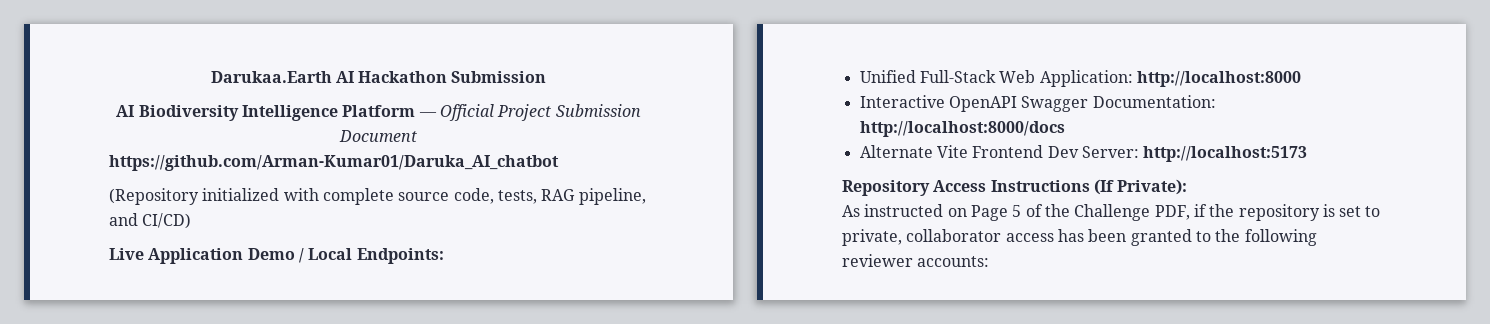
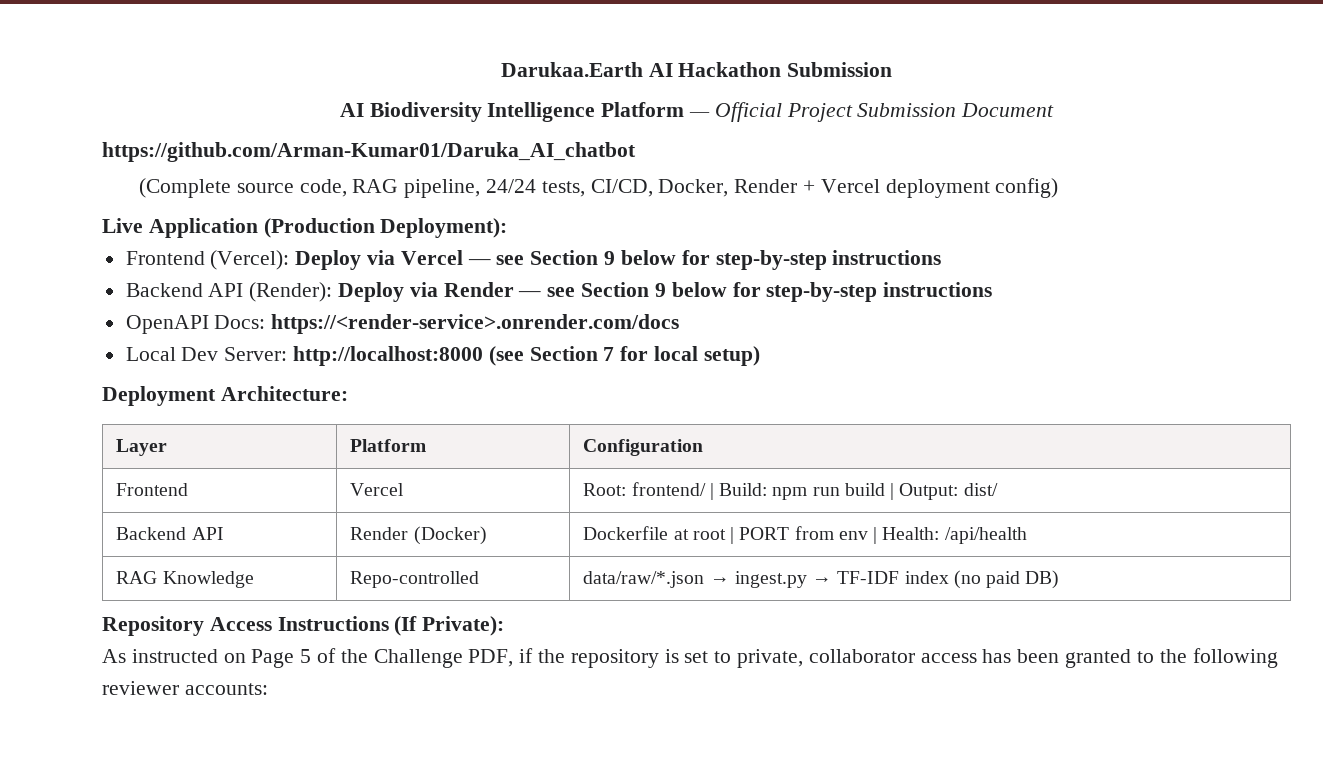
[109,188,394,205] (Repository initialized with complete -> [138,178,231,198] (Complete
[497,190,537,204] tests, -> (347, 188) none
[109,213,192,229] [109,248,444,264] [859,70,1301,87] [859,95,1216,112] [859,121,1065,137] [859,145,1308,162] and CI/CD) // Live Application Demo / Local Endpoints: // Unified Full-Stack Web Application: http://localhost:8000 // Interactive OpenAPI Swagger Documentation: http://localhost:8000/docs // Alternate Vite Frontend Dev Server: http://localhost:5173 -> [485,178,1059,198] [102,218,508,238] [125,250,942,270] [125,282,993,302] [125,314,680,334] [125,346,760,366] [102,386,348,406] [116,439,168,456] [350,439,427,452] [583,439,704,456] [116,483,189,496] [350,483,405,496] [583,482,998,500] [116,527,224,540] [350,526,487,545] [583,526,1027,544] [116,571,254,588] [350,571,480,588] [583,570,1060,589] 24/24 tests, CI/CD, Docker, Render + Vercel deployment config) // Live Application (Production Deployment): // Frontend (Vercel): Deploy via Vercel — see Section 9 below for step-by-step instructions // Backend API (Render): Deploy via Render — see Section 9 below for step-by-step instructions // OpenAPI Docs: https://<render-service>.onrender.com/docs // Local Dev Server: http://localhost:8000 (see Section 7 for local setup) // Deployment Architecture: // Layer | Platform | Configuration // Frontend | Vercel | Root: frontend/ | Build: npm run build | Output: dist/ // Backend API | Render (Docker) | Dockerfile at root | PORT from env | Health: /api/health // RAG Knowledge | Repo-controlled | data/raw/*.json → ingest.py → TF-IDF index (no paid DB)

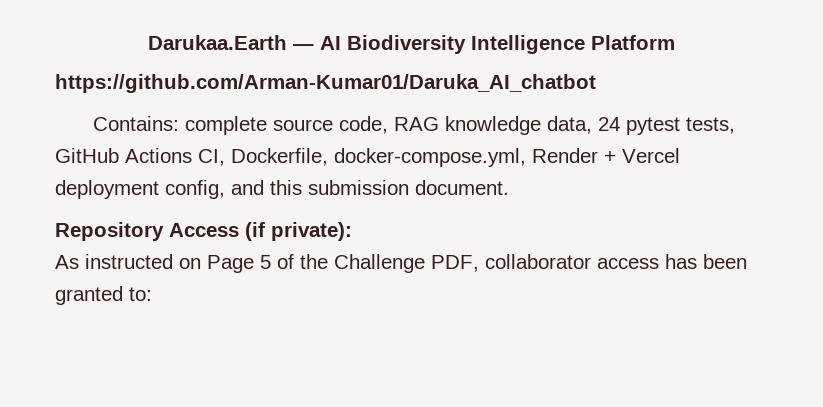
[648,62,893,77] AI Hackathon Submission // -> [293,44,314,50] —
[688,102,1055,122] — Official Project Submission Document -> (675, 42) none
[138,178,231,198] (Complete -> [92,116,267,135] Contains: complete
[404,178,1059,198] [102,218,508,238] [125,250,942,270] [125,282,993,302] [125,314,680,334] [125,346,760,366] [102,386,348,406] [116,439,168,456] [350,439,427,452] [583,439,704,456] [116,483,189,496] [350,483,405,496] [583,482,998,500] [116,527,224,540] [350,526,487,545] [583,526,1027,544] [116,571,254,588] [350,571,480,588] [583,570,1060,589] pipeline, 24/24 tests, CI/CD, Docker, Render + Vercel deployment config) // Live Application (Production Deployment): // Frontend (Vercel): Deploy via Vercel — see Section 9 below for step-by-step instructions // Backend API (Render): Deploy via Render — see Section 9 below for step-by-step instructions // OpenAPI Docs: https://<render-service>.onrender.com/docs // Local Dev Server: http://localhost:8000 (see Section 7 for local setup) // Deployment Architecture: // Layer | Platform | Configuration // Frontend | Vercel | Root: frontend/ | Build: npm run build | Output: dist/ // Backend API | Render (Docker) | Dockerfile at root | PORT from env | Health: /api/health // RAG Knowledge | Repo-controlled | data/raw/*.json → ingest.py → TF-IDF index (no paid DB) -> [444,116,735,135] [55,148,680,167] [55,180,509,199] knowledge data, 24 pytest tests, GitHub Actions CI, Dockerfile, docker-compose.yml, Render + Vercel deployment config, and this submission document.
[277,616,505,636] Instructions (If Private): -> [245,222,352,241] (if private):
[519,648,804,668] if the repository is set to private, -> (479, 263) none
[1136,648,1278,668] [102,681,268,695] to the following reviewer accounts: -> [129,287,152,301] to:

